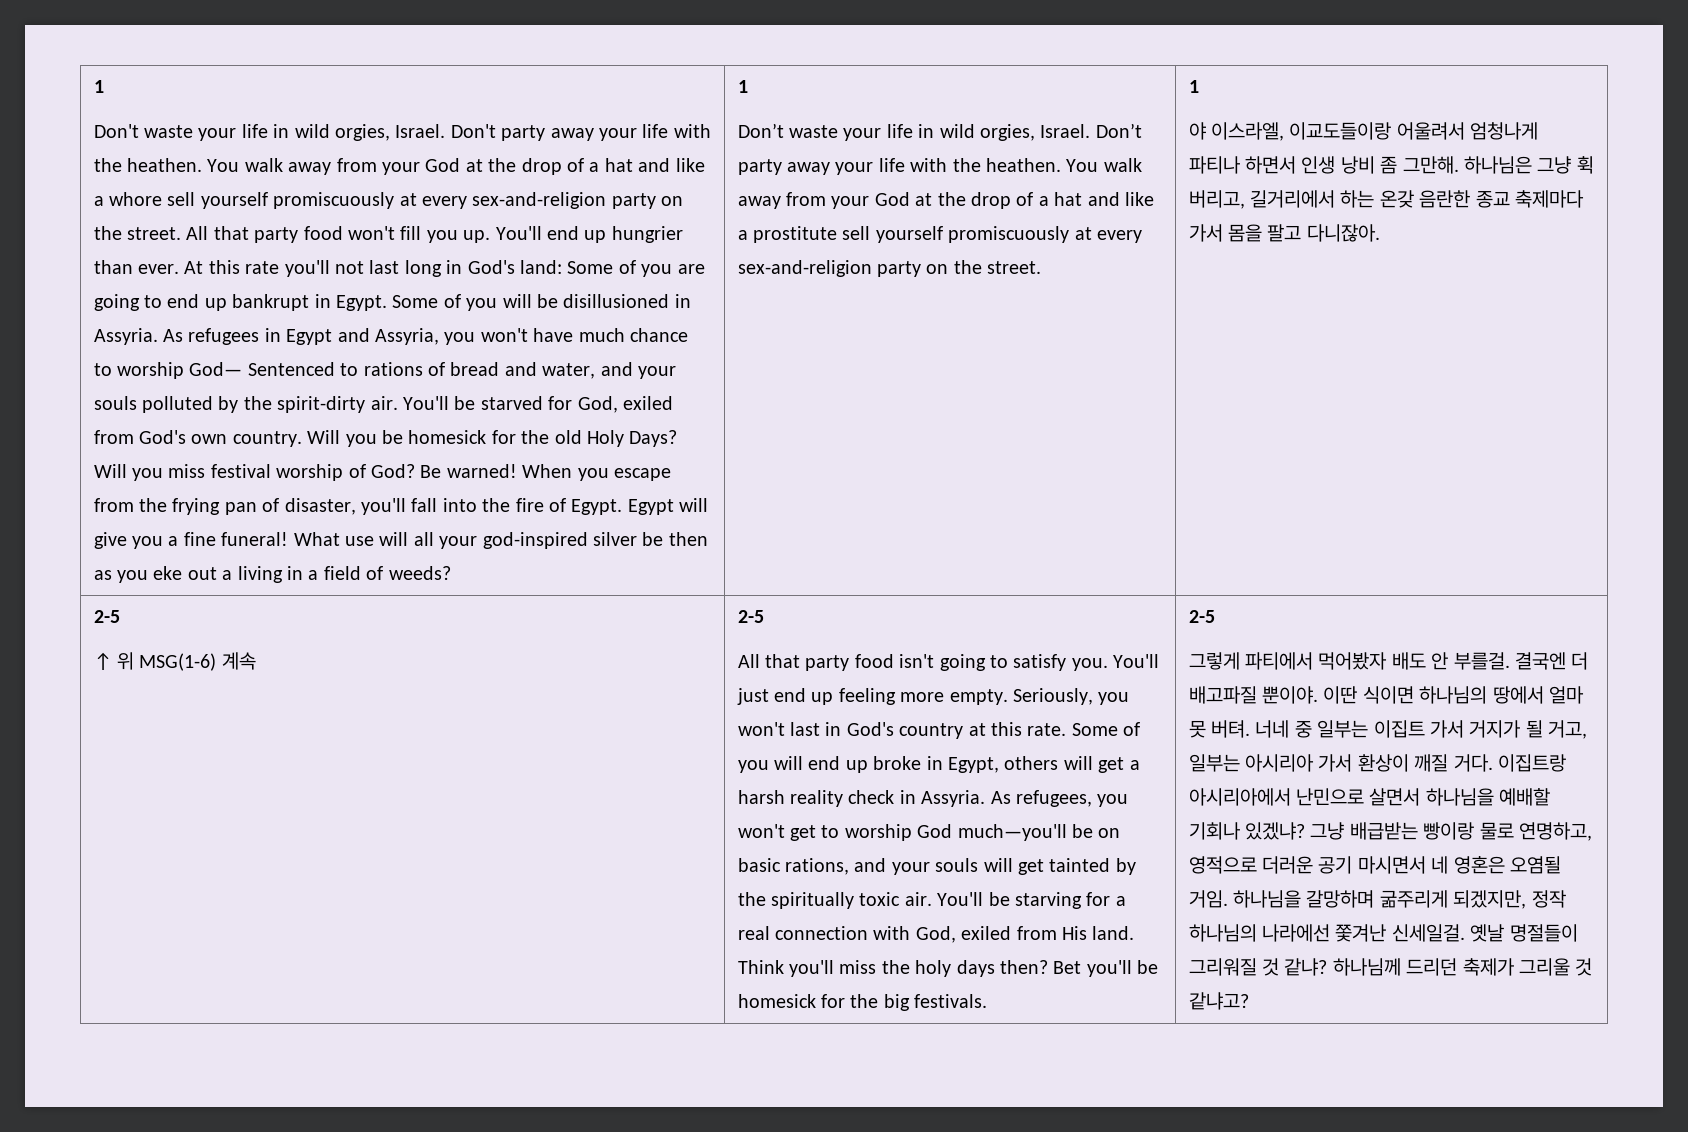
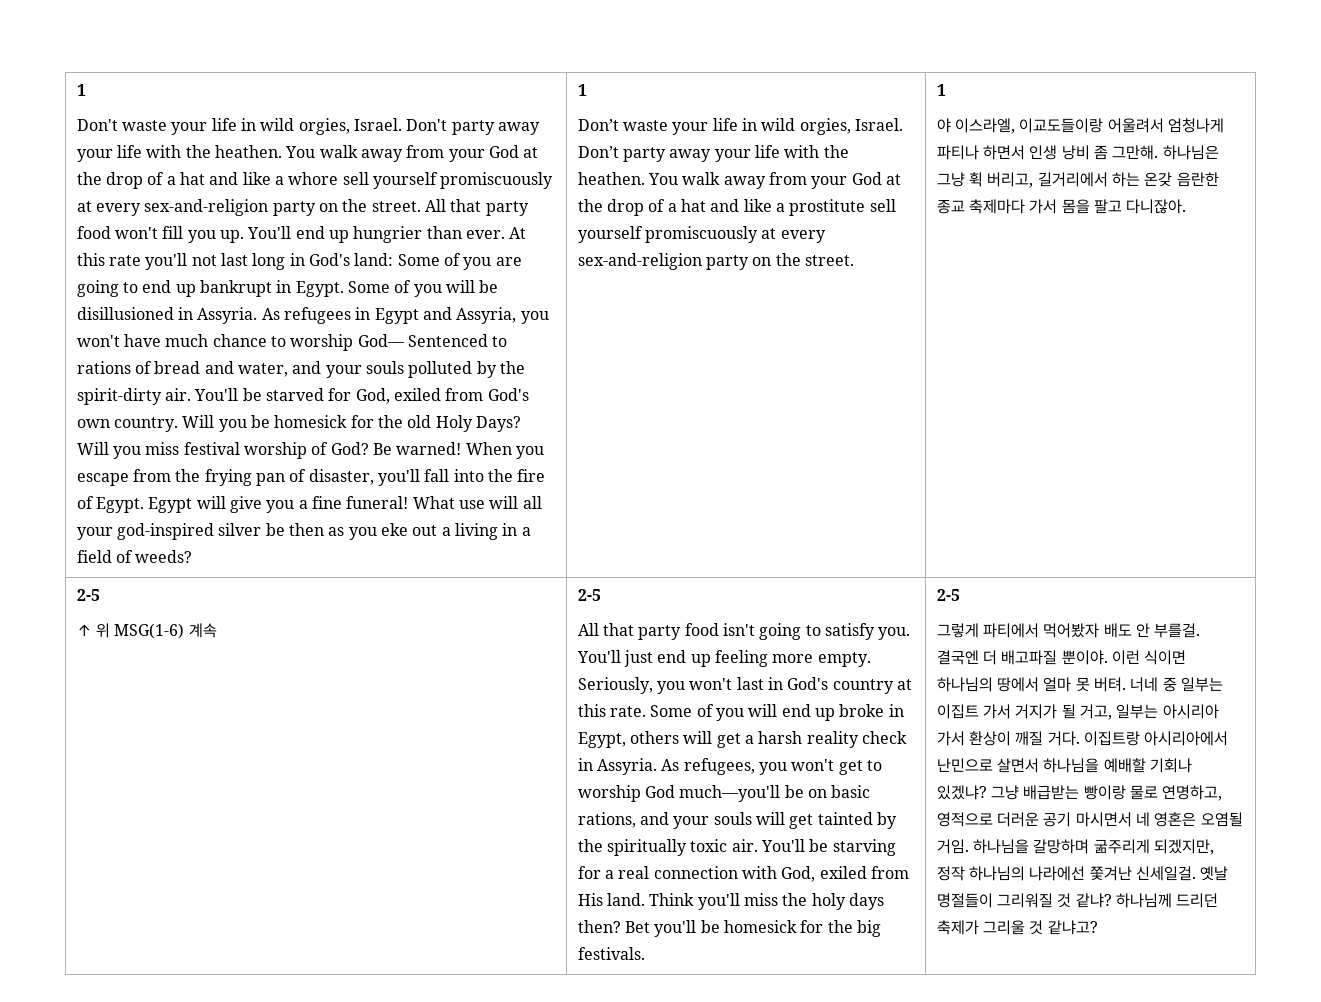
[1323,686,1358,704] 이딴 -> [1112,650,1141,665] 이런

